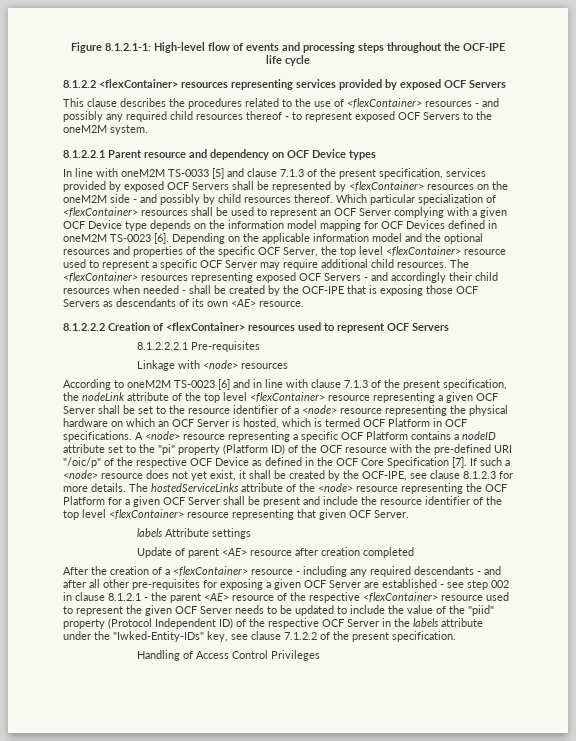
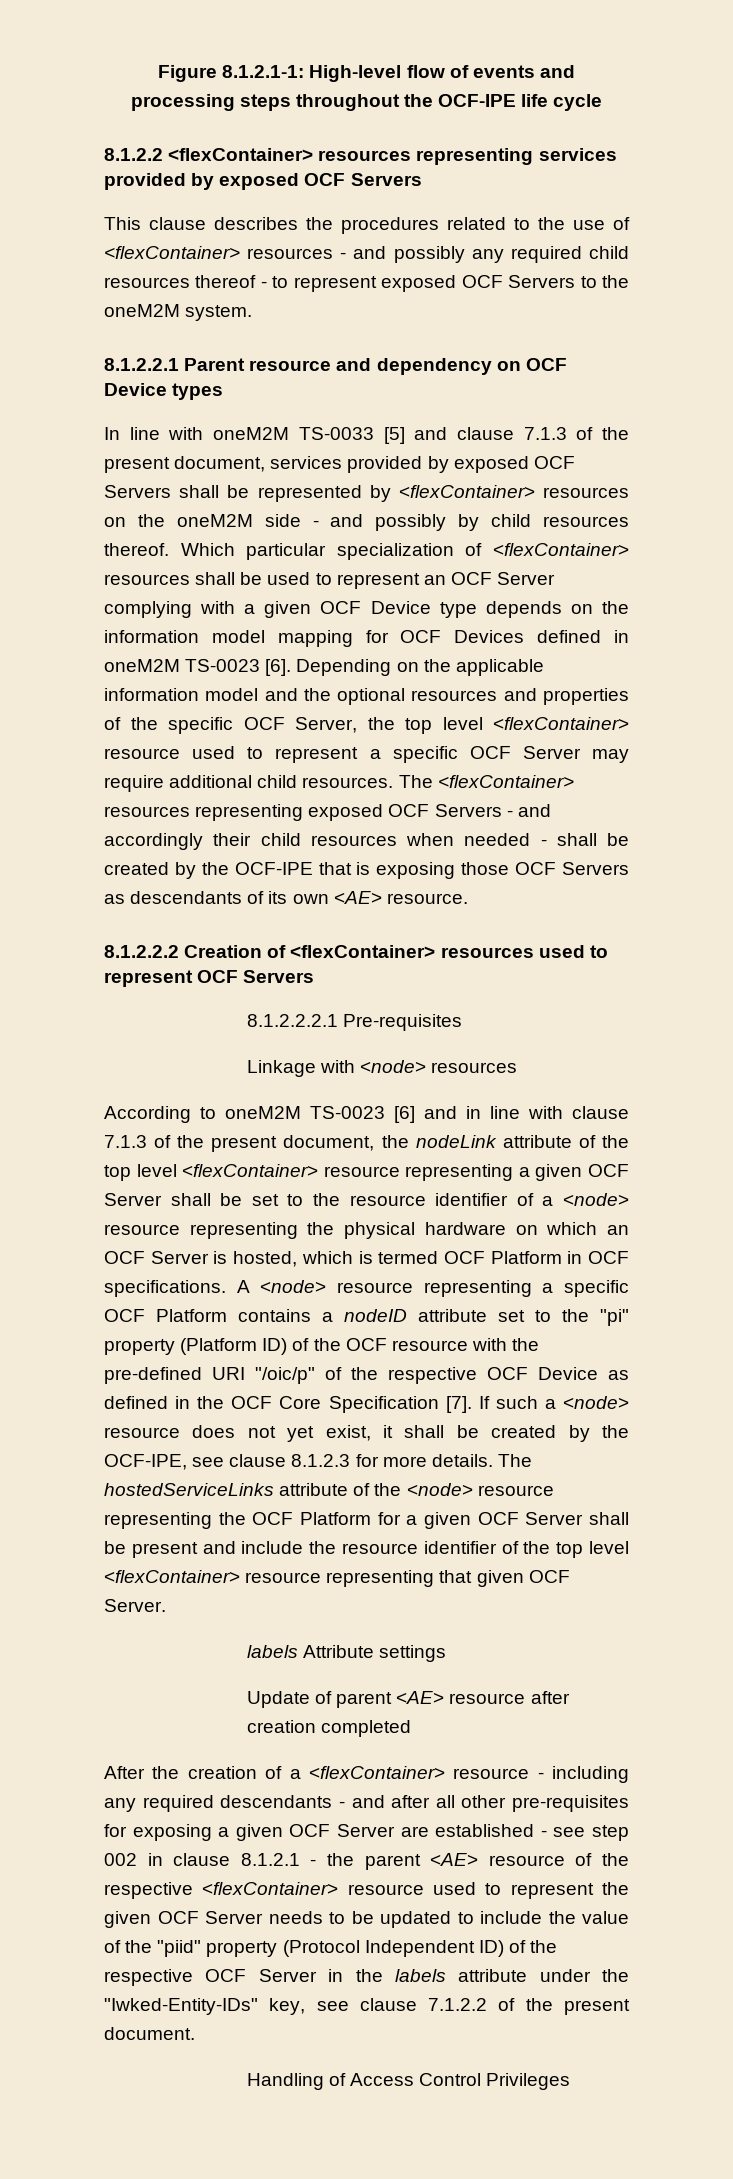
[379,168,443,179] specification, -> [174,456,266,472] document,
[443,379,507,390] specification, -> [283,1135,375,1151] document,
[392,631,456,642] specification. -> [104,2027,195,2040] document.

